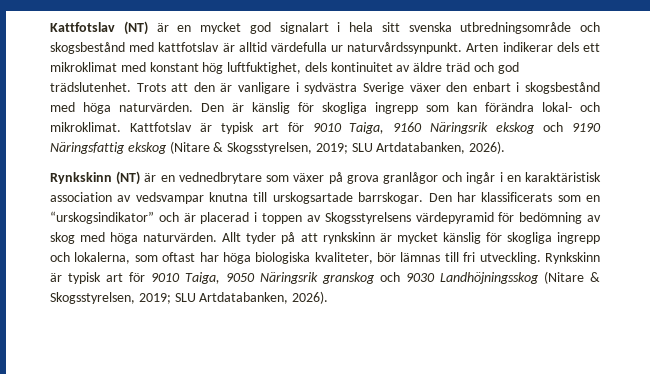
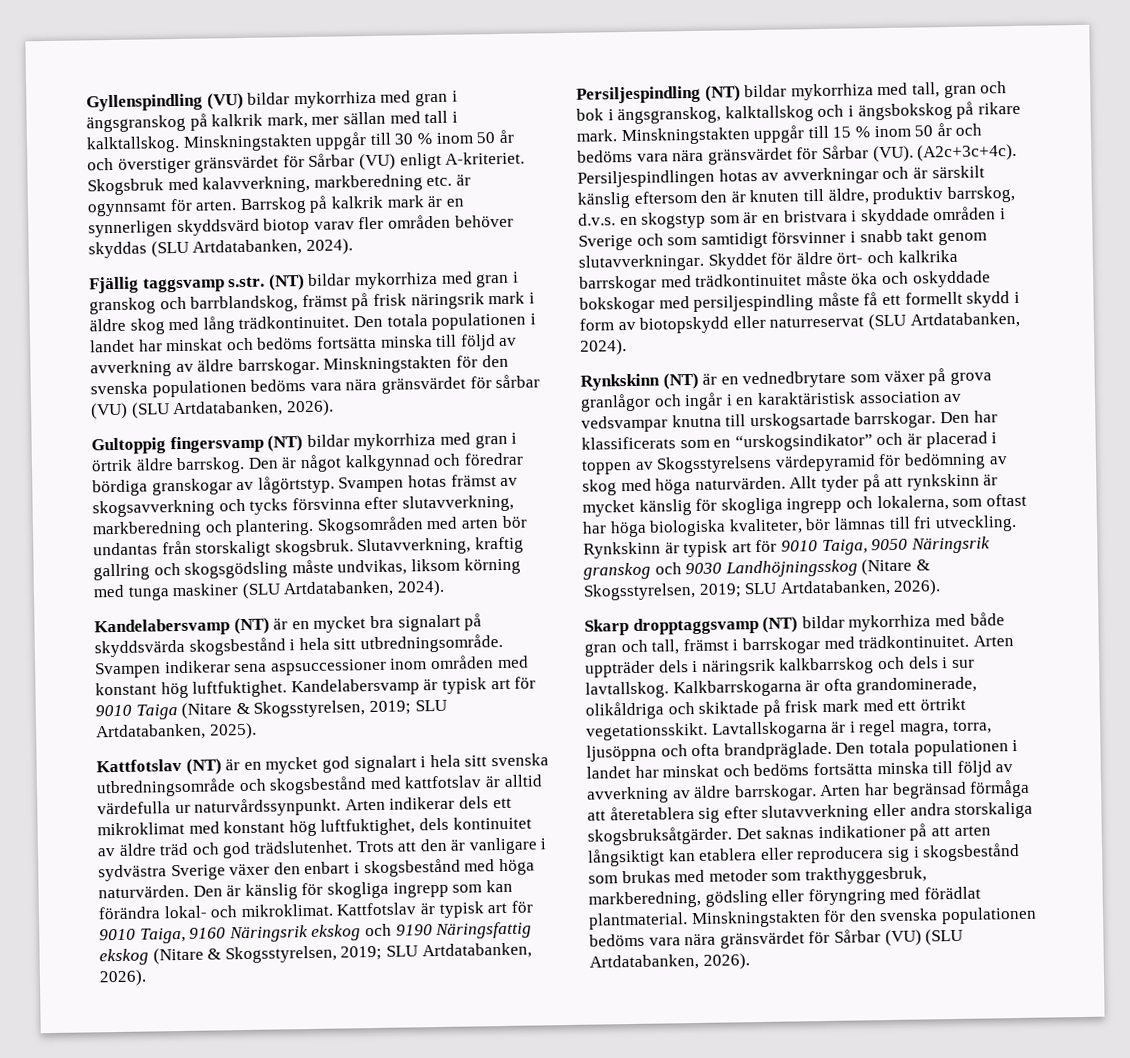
(50, 27) none -> [86,90,458,112] [86,110,458,133] [86,129,514,154] [87,151,526,174] [87,174,471,196] [87,195,464,217] [88,214,514,238] [88,238,353,259] [89,271,519,294] [89,291,535,315] [89,312,536,335] [90,334,518,353] [90,354,509,378] [90,374,541,398] [90,399,334,420] [91,432,518,455] [91,452,523,475] [92,474,519,497] [92,494,514,518] [92,515,527,539] [93,536,524,558] [93,557,521,581] [93,579,445,601] [94,613,483,637] [94,633,503,658] [95,655,529,679] [95,676,537,699] [95,699,447,720] [95,722,257,741] Gyllenspindling (VU) bildar mykorrhiza med gran i ängsgranskog på kalkrik mark, mer sällan med tall i kalktallskog. Minskningstakten uppgår till 30 % inom 50 år och överstiger gränsvärdet för Sårbar (VU) enligt A-kriteriet. Skogsbruk med kalavverkning, markberedning etc. är ogynnsamt för arten. Barrskog på kalkrik mark är en synnerligen skyddsvärd biotop varav fler områden behöver skyddas (SLU Artdatabanken, 2024). // Fjällig taggsvamp s.str. (NT) bildar mykorrhiza med gran i granskog och barrblandskog, främst på frisk näringsrik mark i äldre skog med lång trädkontinuitet. Den totala populationen i landet har minskat och bedöms fortsätta minska till följd av avverkning av äldre barrskogar. Minskningstakten för den svenska populationen bedöms vara nära gränsvärdet för sårbar (VU) (SLU Artdatabanken, 2026). // Gultoppig fingersvamp (NT) bildar mykorrhiza med gran i örtrik äldre barrskog. Den är något kalkgynnad och föredrar bördiga granskogar av lågörtstyp. Svampen hotas främst av skogsavverkning och tycks försvinna efter slutavverkning, markberedning och plantering. Skogsområden med arten bör undantas från storskaligt skogsbruk. Slutavverkning, kraftig gallring och skogsgödsling måste undvikas, liksom körning med tunga maskiner (SLU Artdatabanken, 2024). // Kandelabersvamp (NT) är en mycket bra signalart på skyddsvärda skogsbestånd i hela sitt utbredningsområde. Svampen indikerar sena aspsuccessioner inom områden med konstant hög luftfuktighet. Kandelabersvamp är typisk art för 9010 Taiga (Nitare & Skogsstyrelsen, 2019; SLU Artdatabanken, 2025). //
(506, 147) none -> [576,81,1008,104] [576,101,1021,125] [576,122,983,146] [577,143,1018,165] [577,165,985,188] [577,185,1015,209] [578,206,1006,229] [578,229,987,251] [578,249,958,272] [579,270,991,293] [579,291,1020,314] [579,311,1020,334] [580,339,627,356] // Persiljespindling (NT) bildar mykorrhiza med tall, gran och bok i ängsgranskog, kalktallskog och i ängsbokskog på rikare mark. Minskningstakten uppgår till 15 % inom 50 år och bedöms vara nära gränsvärdet för Sårbar (VU). (A2c+3c+4c). Persiljespindlingen hotas av avverkningar och är särskilt känslig eftersom den är knuten till äldre, produktiv barrskog, d.v.s. en skogstyp som är en bristvara i skyddade områden i Sverige och som samtidigt försvinner i snabb takt genom slutavverkningar. Skyddet för äldre ört- och kalkrika barrskogar med trädkontinuitet måste öka och oskyddade bokskogar med persiljespindling måste få ett formellt skydd i form av biotopskydd eller naturreservat (SLU Artdatabanken, 2024).
(329, 297) none -> [584,612,1005,636] [584,634,1014,657] [585,656,975,678] [585,676,978,699] [585,697,966,720] [586,719,992,741] [586,739,1019,762] [586,760,1014,779] [587,779,1031,804] [587,801,1034,823] [587,823,991,846] [587,842,1021,867] [588,866,927,885] [588,886,981,909] [588,906,1037,930] [589,928,964,949] [589,953,750,971] // Skarp dropptaggsvamp (NT) bildar mykorrhiza med både gran och tall, främst i barrskogar med trädkontinuitet. Arten uppträder dels i näringsrik kalkbarrskog och dels i sur lavtallskog. Kalkbarrskogarna är ofta grandominerade, olikåldriga och skiktade på frisk mark med ett örtrikt vegetationsskikt. Lavtallskogarna är i regel magra, torra, ljusöppna och ofta brandpräglade. Den totala populationen i landet har minskat och bedöms fortsätta minska till följd av avverkning av äldre barrskogar. Arten har begränsad förmåga att återetablera sig efter slutavverkning eller andra storskaliga skogsbruksåtgärder. Det saknas indikationer på att arten långsiktigt kan etablera eller reproducera sig i skogsbestånd som brukas med metoder som trakthyggesbruk, markberedning, gödsling eller föryngring med förädlat plantmaterial. Minskningstakten för den svenska populationen bedöms vara nära gränsvärdet för Sårbar (VU) (SLU Artdatabanken, 2026).

